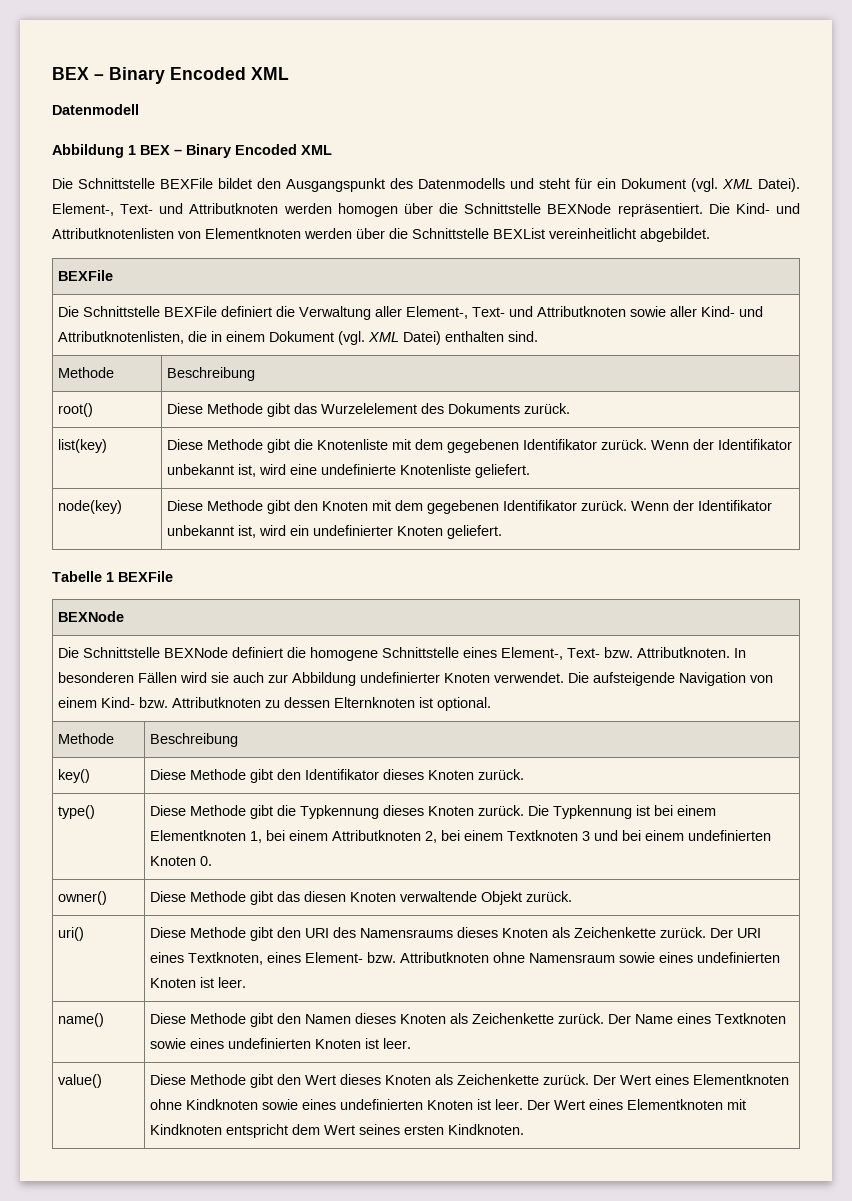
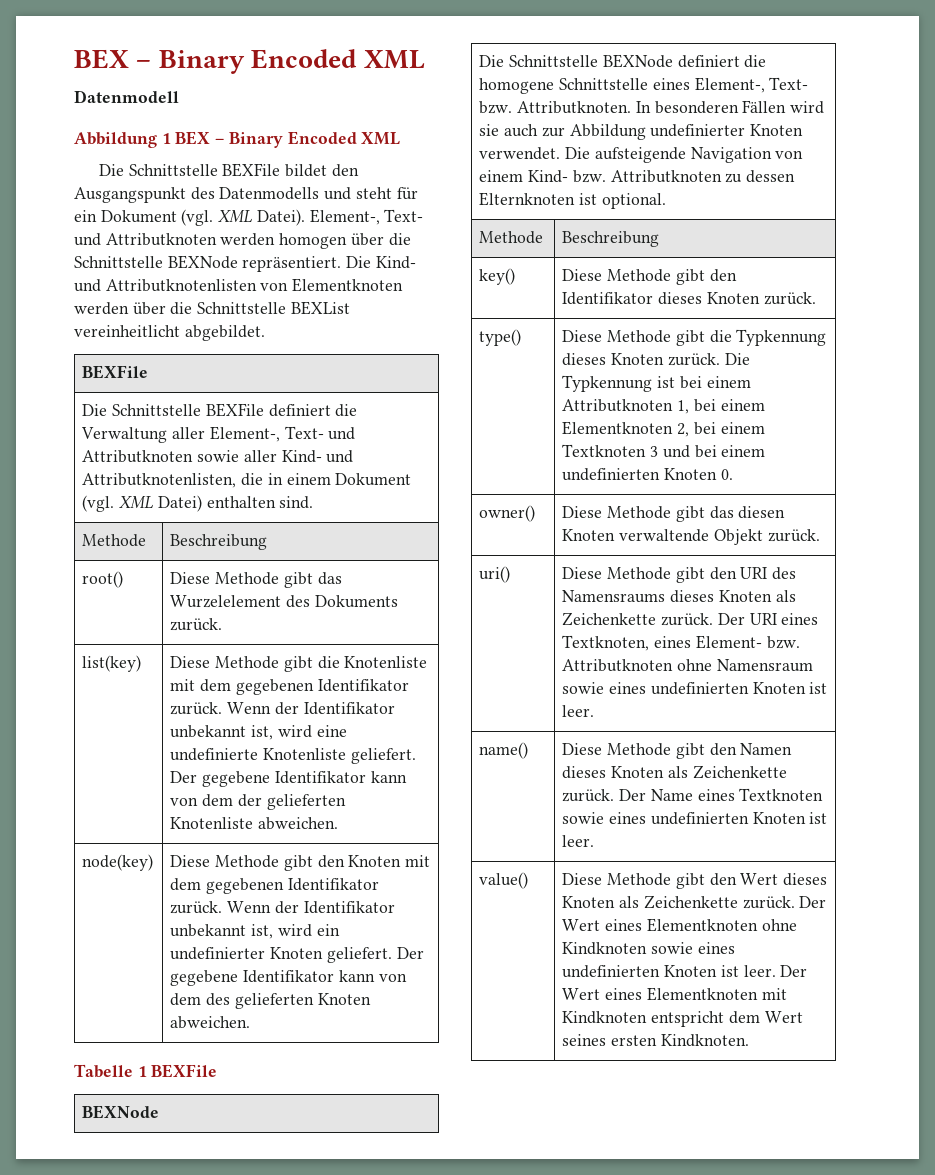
(531, 471) none -> [170,771,407,787] [170,794,346,810] [170,817,339,830] Der gegebene Identifikator kann von dem der gelieferten Knotenliste abweichen.
(503, 532) none -> [396,947,424,959] [170,970,407,986] [170,993,371,1009] [170,1016,251,1029] Der gegebene Identifikator kann von dem des gelieferten Knoten abweichen.
[150,830,247,841] Elementknoten -> [562,399,674,412] Attributknoten
[332,830,422,841] Attributknoten -> [562,421,674,435] Elementknoten

